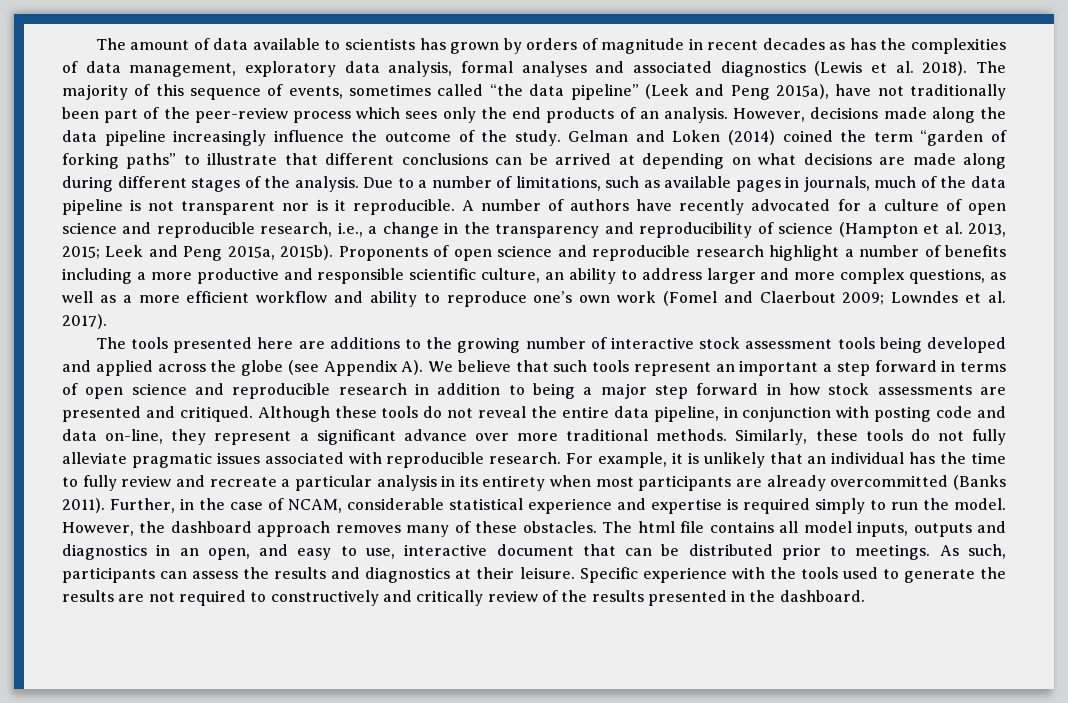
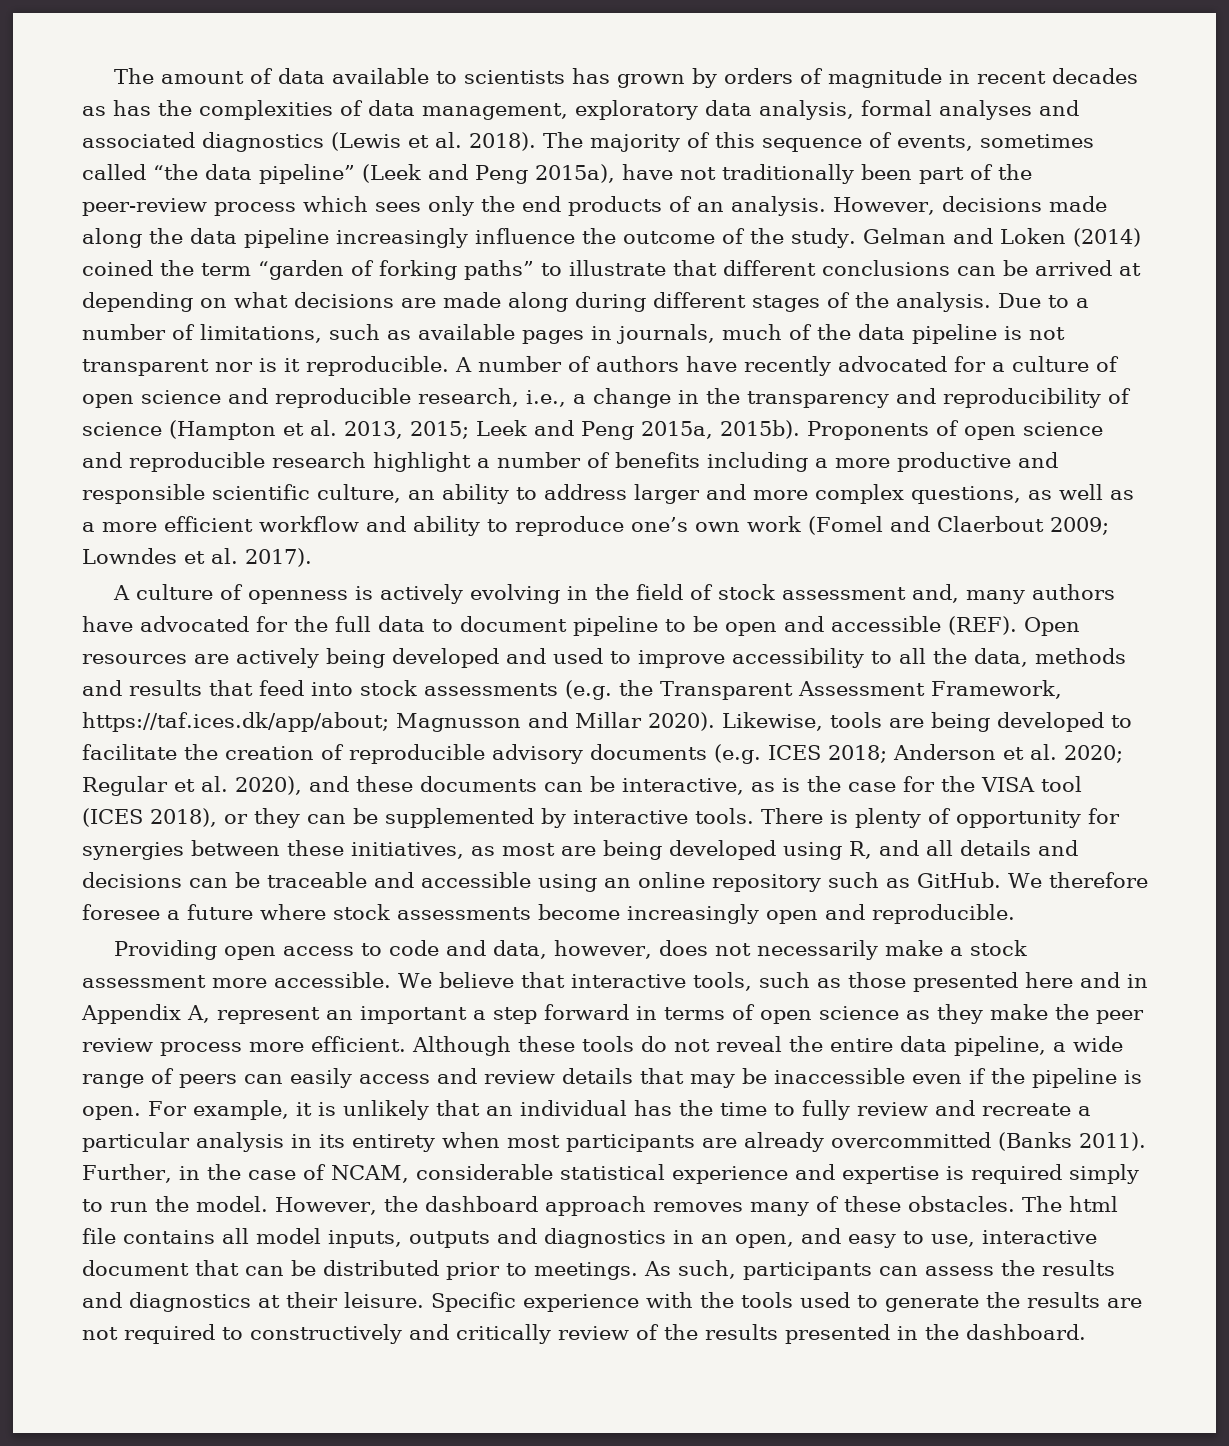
[95,337,1007,353] [62,360,629,376] The tools presented here are additions to the growing number of interactive stock assessment tools being developed and applied across the globe (see Appendix A). We believe that such tools -> [112,584,1115,604] [82,616,1080,636] [82,648,1126,668] [82,680,1062,700] [82,712,1132,732] [82,744,1123,764] [82,776,1082,796] [82,808,1120,828] [82,840,1078,860] [82,872,1148,892] [82,904,1015,924] [113,940,1027,960] [82,972,1148,992] [81,1004,210,1024] A culture of openness is actively evolving in the field of stock assessment and, many authors have advocated for the full data to document pipeline to be open and accessible (REF). Open resources are actively being developed and used to improve accessibility to all the data, methods and results that feed into stock assessments (e.g. the Transparent Assessment Framework, https://taf.ices.dk/app/about; Magnusson and Millar 2020). Likewise, tools are being developed to facilitate the creation of reproducible advisory documents (e.g. ICES 2018; Anderson et al. 2020; Regular et al. 2020), and these documents can be interactive, as is the case for the VISA tool (ICES 2018), or they can be supplemented by interactive tools. There is plenty of opportunity for synergies between these initiatives, as most are being developed using R, and all details and decisions can be traceable and accessible using an online repository such as GitHub. We therefore foresee a future where stock assessments become increasingly open and reproducible. // Providing open access to code and data, however, does not necessarily make a stock assessment more accessible. We believe that interactive tools, such as those presented here and in Appendix A,
[195,383,1007,399] [62,406,253,422] and reproducible research in addition to being a major step forward in how stock assessments are presented and critiqued. -> [906,1004,1144,1024] [82,1036,406,1056] as they make the peer review process more efficient.
[723,406,1007,422] [62,429,1006,445] [62,452,562,468] in conjunction with posting code and data on-line, they represent a significant advance over more traditional methods. Similarly, these tools do not fully alleviate pragmatic issues associated with reproducible research. -> [1053,1036,1123,1052] [82,1068,1142,1088] [82,1106,141,1120] a wide range of peers can easily access and review details that may be inaccessible even if the pipeline is open.

